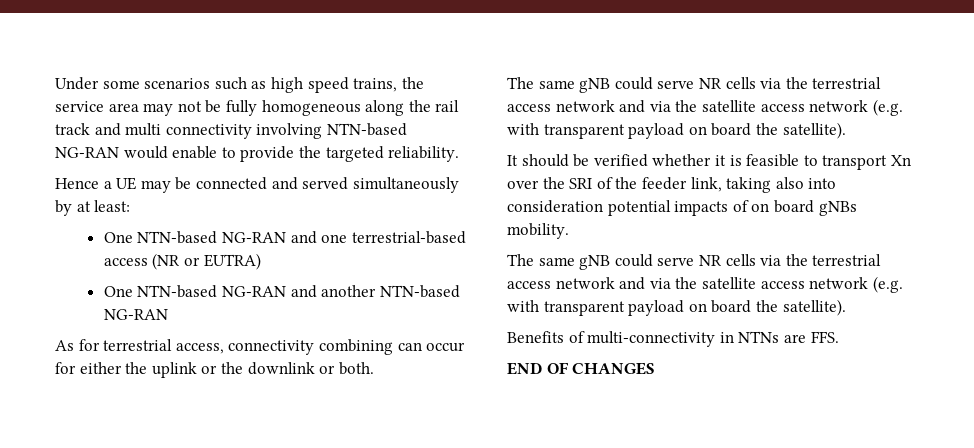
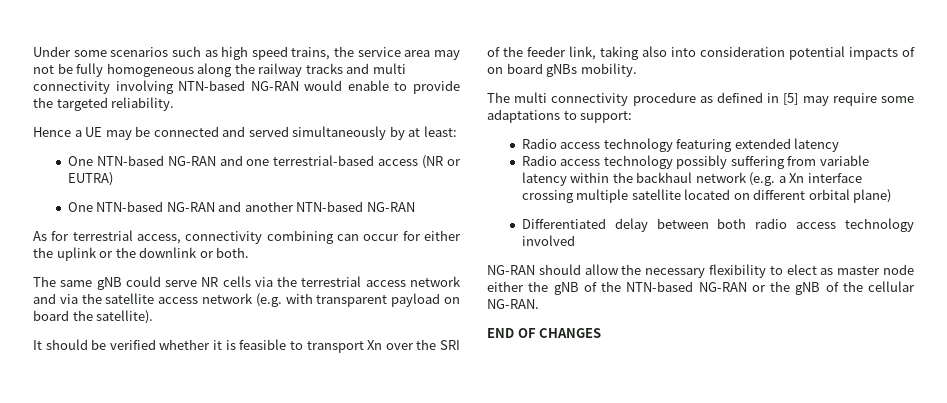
[435,100,460,112] [55,123,90,135] rail track -> [258,63,343,77] railway tracks
[538,254,882,270] [507,276,903,293] [507,299,846,316] [507,331,839,347] same gNB could serve NR cells via the terrestrial access network and via the satellite access network (e.g. with transparent payload on board the satellite). // Benefits of multi-connectivity in NTNs are FFS. -> [514,92,914,106] [487,109,633,123] [521,138,840,152] [521,155,869,169] [521,172,862,186] [521,189,892,203] [521,218,914,232] [521,235,575,246] [487,264,915,278] [487,281,915,295] [487,299,539,309] multi connectivity procedure as defined in [5] may require some adaptations to support: // Radio access technology featuring extended latency // Radio access technology possibly suffering from variable latency within the backhaul network (e.g. a Xn interface crossing multiple satellite located on different orbital plane) // Differentiated delay between both radio access technology involved // NG-RAN should allow the necessary flexibility to elect as master node either the gNB of the NTN-based NG-RAN or the gNB of the cellular NG-RAN.

